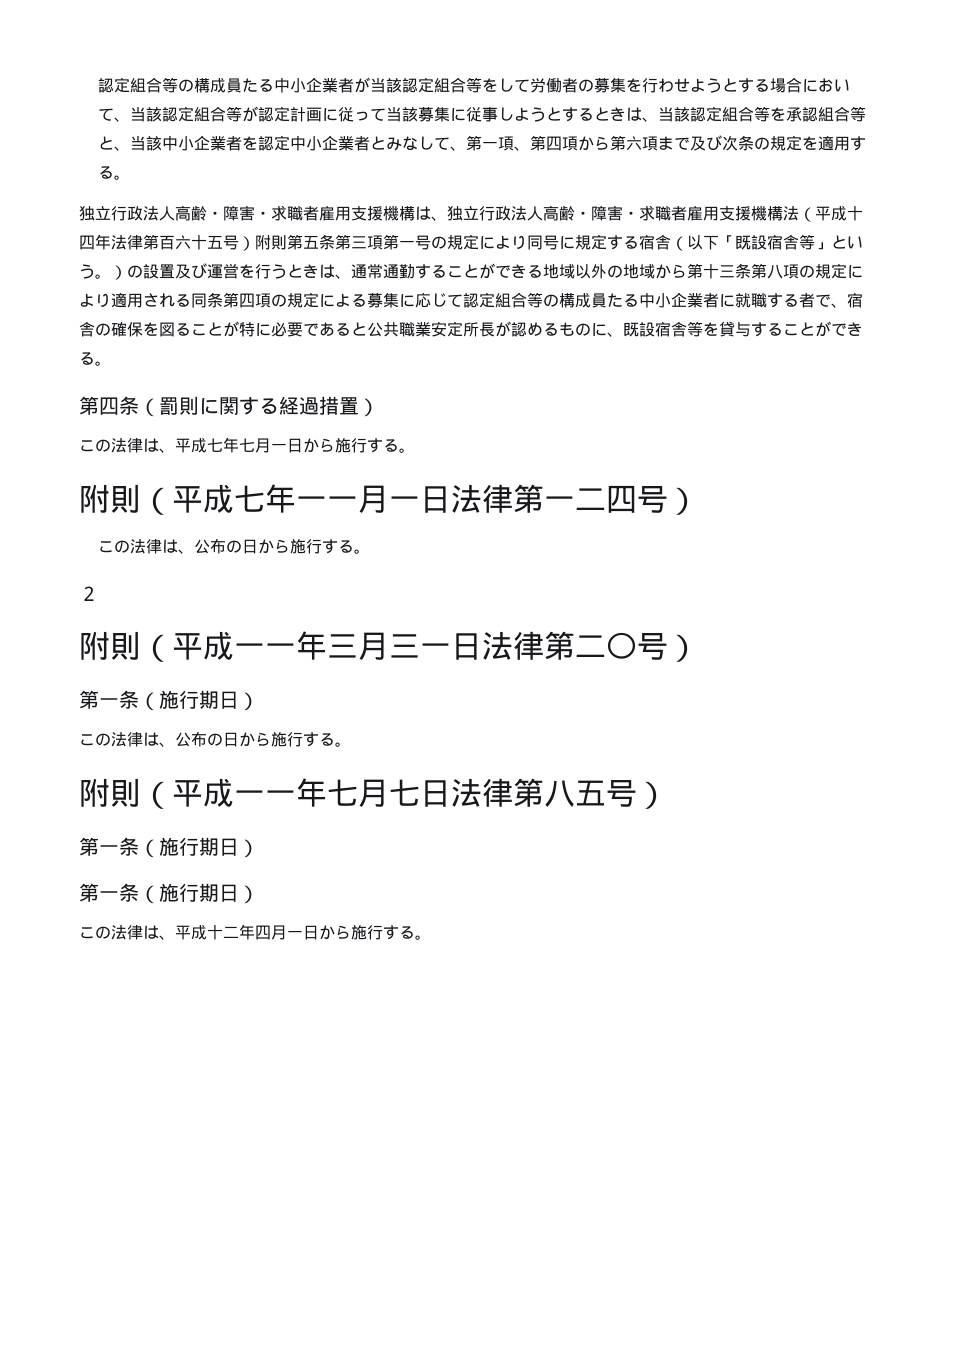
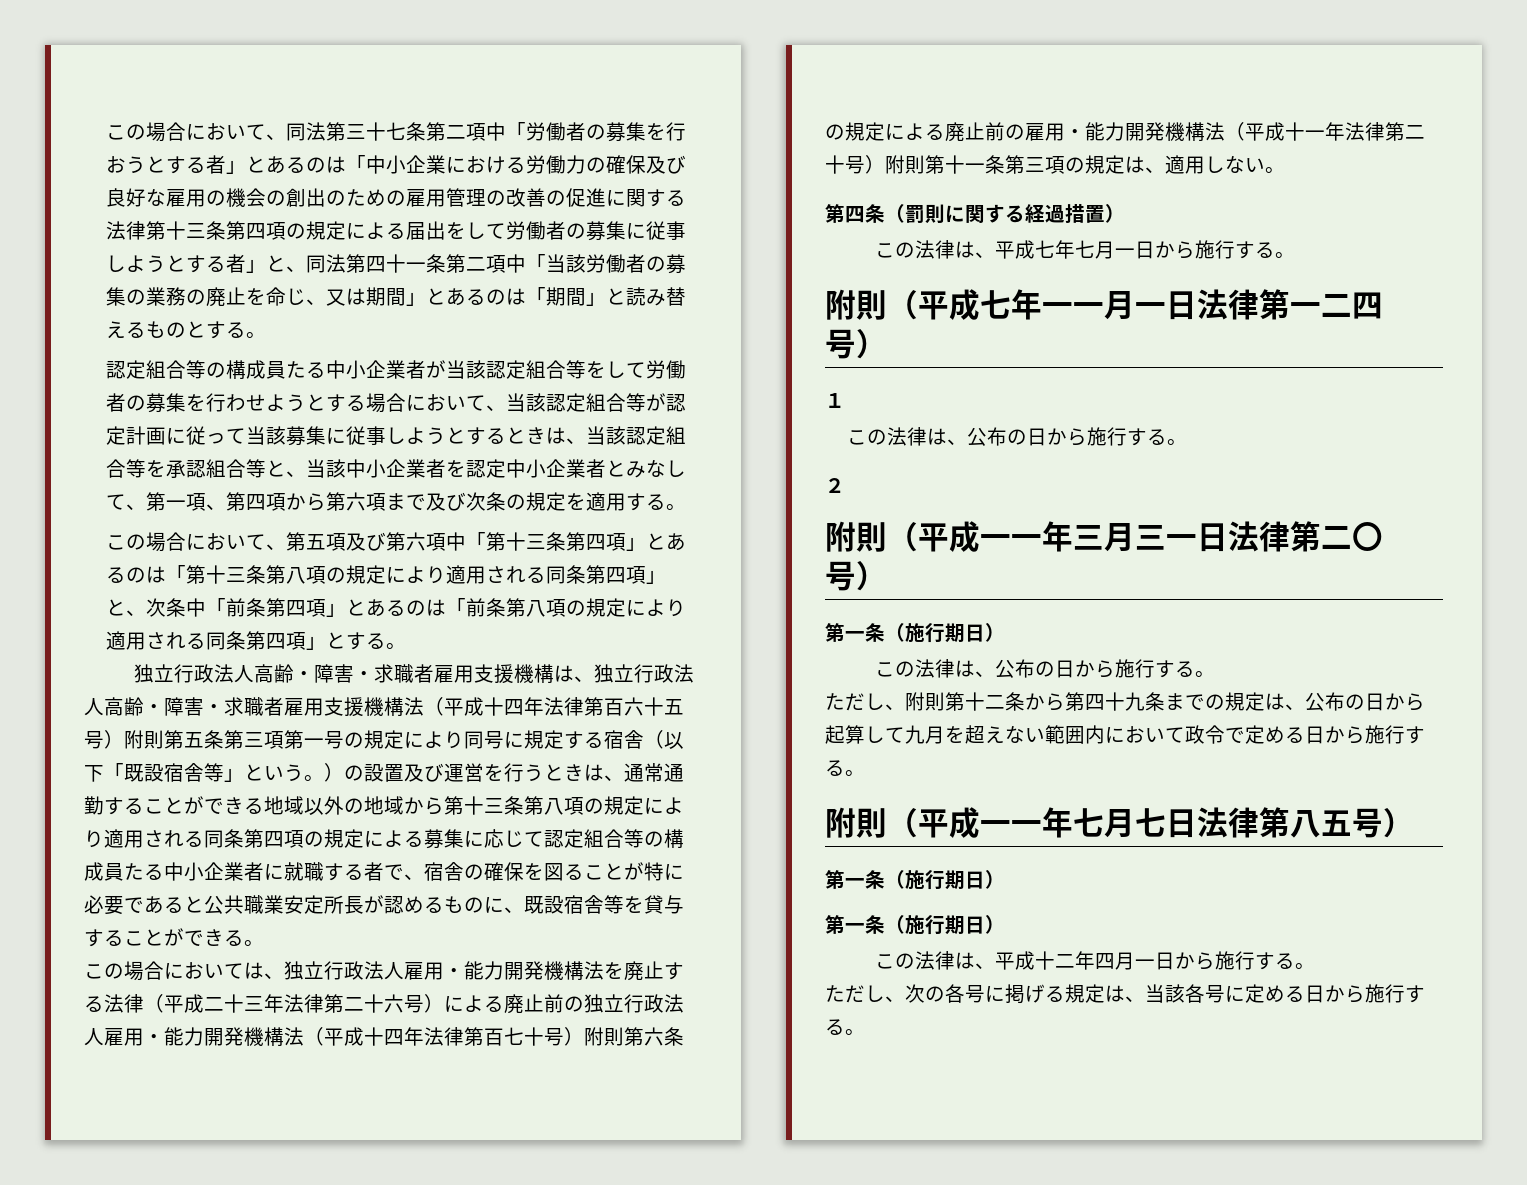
(97, 85) none -> [106,122,687,142] [106,155,687,174] [106,188,687,207] [106,221,687,241] [106,254,687,274] [106,287,687,307] [106,321,267,339] この場合において、同法第三十七条第二項中「労働者の募集を行おうとする者」とあるのは「中小企業における労働力の確保及び良好な雇用の機会の創出のための雇用管理の改善の促進に関する法律第十三条第四項の規定による届出をして労働者の募集に従事しようとする者」と、同法第四十一条第二項中「当該労働者の募集の業務の廃止を命じ、又は期間」とあるのは「期間」と読み替えるものとする。 //
(130, 177) none -> [106,532,687,552] [106,565,667,584] [106,598,687,617] [106,631,407,650] // この場合において、第五項及び第六項中「第十三条第四項」とあるのは「第十三条第八項の規定により適用される同条第四項」と、次条中「前条第四項」とあるのは「前条第八項の規定により適用される同条第四項」とする。
(111, 363) none -> [84,961,684,981] [84,994,684,1014] [84,1027,684,1046] [825,122,1425,142] [825,155,1285,174] // この場合においては、独立行政法人雇用・能力開発機構法を廃止する法律（平成二十三年法律第二十六号）による廃止前の独立行政法人雇用・能力開発機構法（平成十四年法律第百七十号）附則第六条の規定による廃止前の雇用・能力開発機構法（平成十一年法律第二十号）附則第十一条第三項の規定は、適用しない。
(699, 501) none -> [825,393,845,408] // １
(351, 744) none -> [825,692,1425,711] [825,725,1425,744] [825,760,865,776] // ただし、附則第十二条から第四十九条までの規定は、公布の日から起算して九月を超えない範囲内において政令で定める日から施行する。
(431, 937) none -> [825,984,1425,1004] [825,1019,865,1035] // ただし、次の各号に掲げる規定は、当該各号に定める日から施行する。

